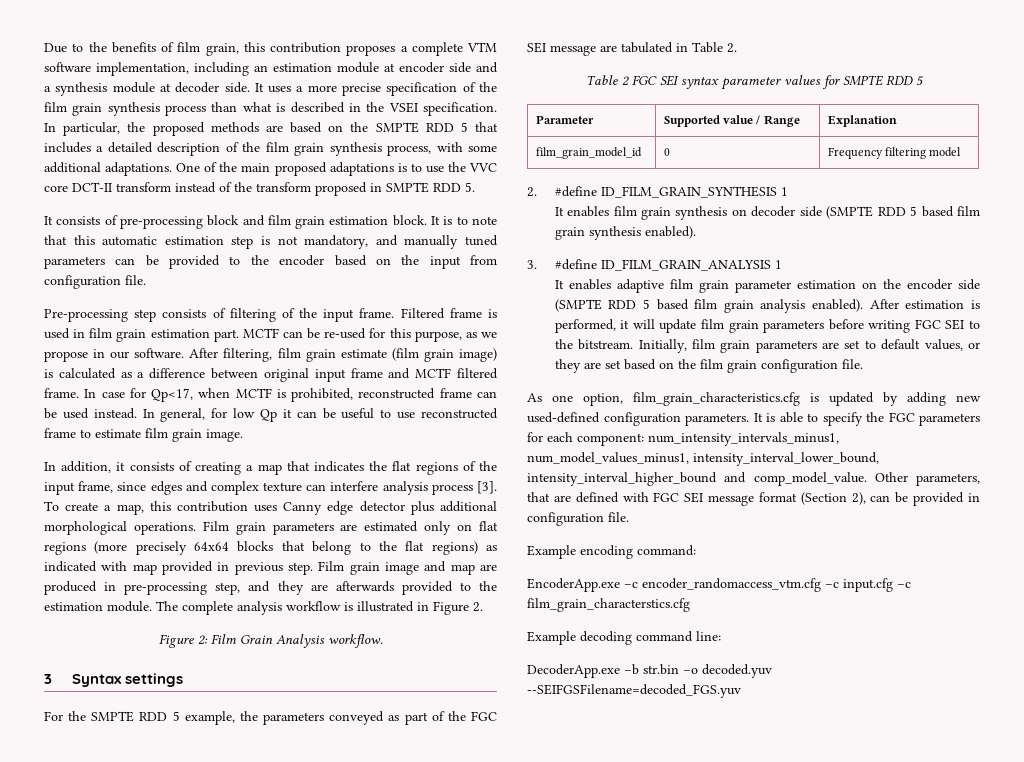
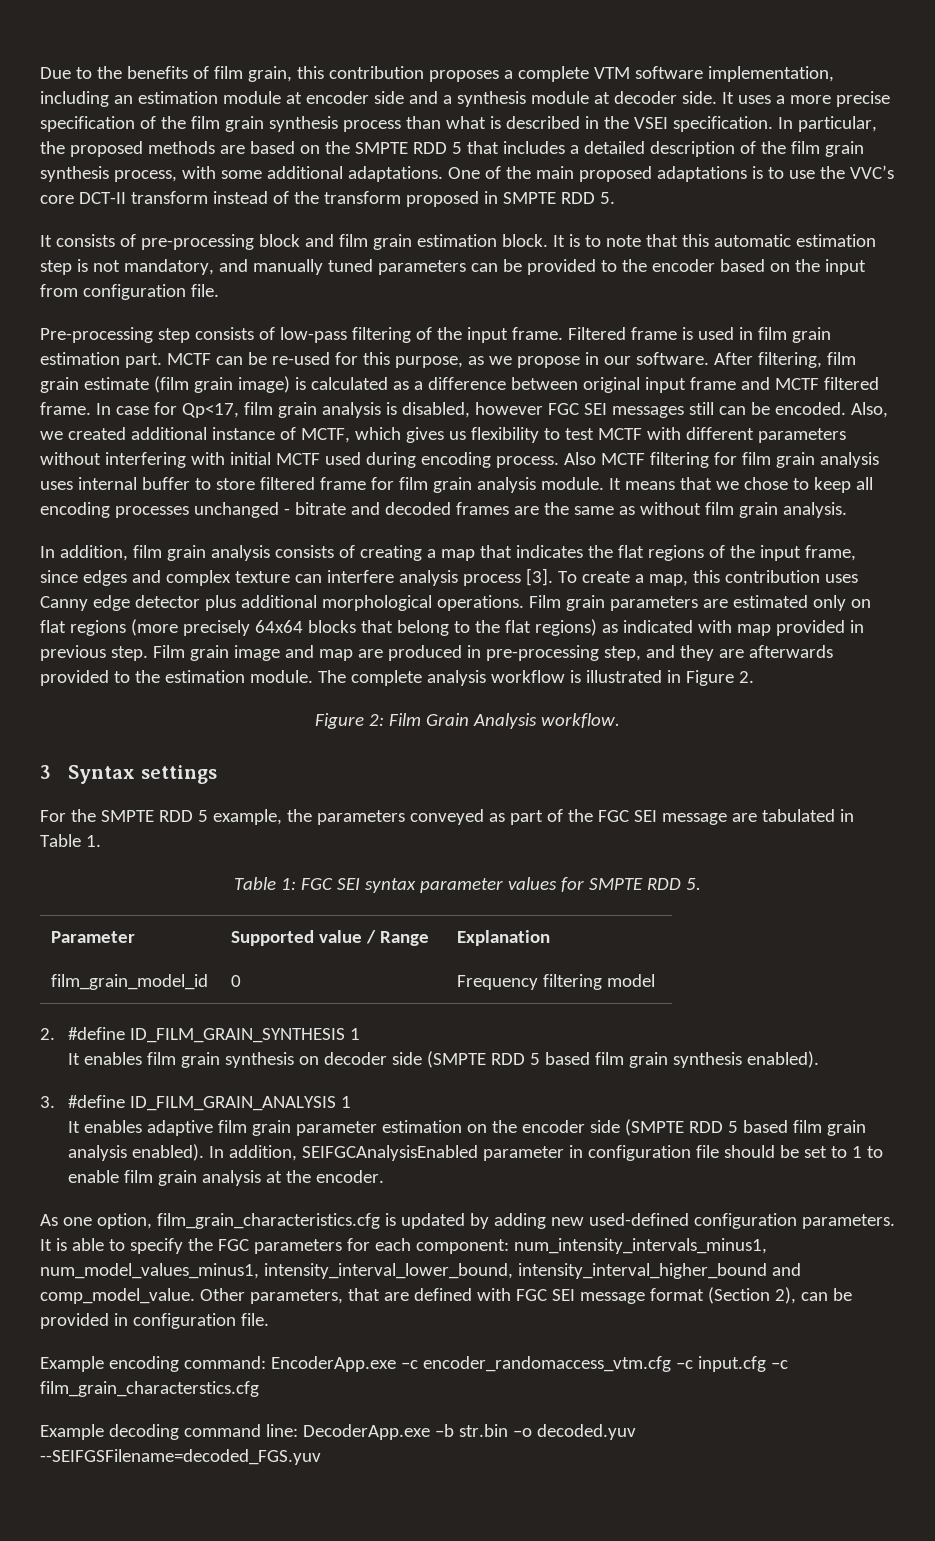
[468,163,497,172] VVC -> [849,165,894,179] VVC’s
(226, 313) none -> [279,327,347,343] low-pass
[198,388,497,402] [44,408,498,422] [44,428,243,442] [44,461,126,473] when MCTF is prohibited, reconstructed frame can be used instead. In general, for low Qp it can be useful to use reconstructed frame to estimate film grain image. // In addition, it -> [243,402,888,418] [40,427,846,443] [40,452,879,468] [40,477,873,493] [40,502,847,518] [40,545,270,561] film grain analysis is disabled, however FGC SEI messages still can be encoded. Also, we created additional instance of MCTF, which gives us flexibility to test MCTF with different parameters without interfering with initial MCTF used during encoding process. Also MCTF filtering for film grain analysis uses internal buffer to store filtered frame for film grain analysis module. It means that we chose to keep all encoding processes unchanged - bitrate and decoded frames are the same as without film grain analysis. // In addition, film grain analysis
[727,43,737,53] [585,75,630,86] 2. // Table 2 -> [85,835,101,847] [234,877,297,890] 1. // Table 1:
[915,76,923,86] 5 -> [685,878,701,890] 5.
[869,299,980,309] [554,319,980,333] [554,339,980,353] [554,359,863,373] After estimation is performed, it will update film grain parameters before writing FGC SEI to the bitstream. Initially, film grain parameters are set to default values, or they are set based on the film grain configuration file. -> [209,1145,884,1161] [68,1170,385,1186] In addition, SEIFGCAnalysisEnabled parameter in configuration file should be set to 1 to enable film grain analysis at the encoder.
(696, 550) // -> (266, 1362) none
(721, 636) // -> (298, 1430) none

